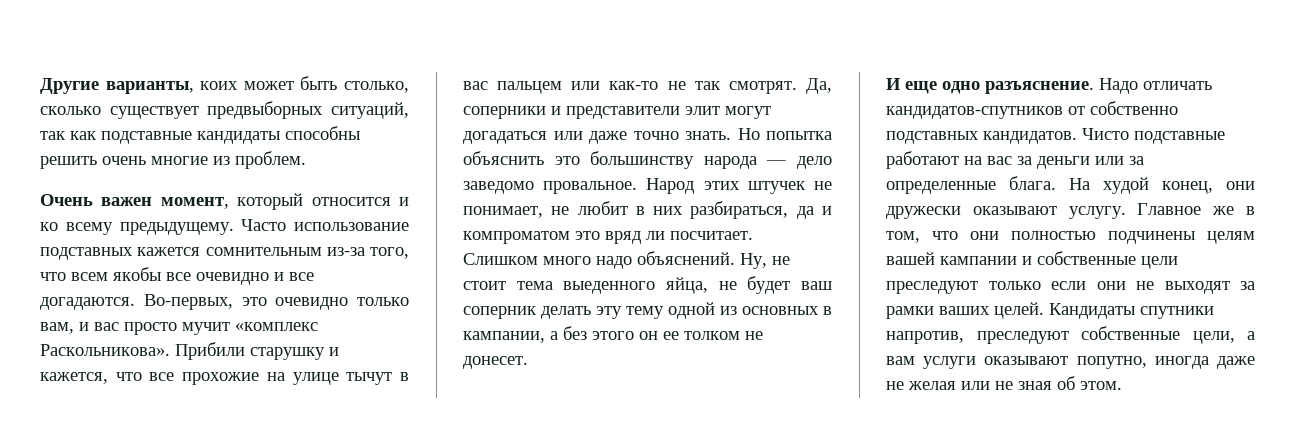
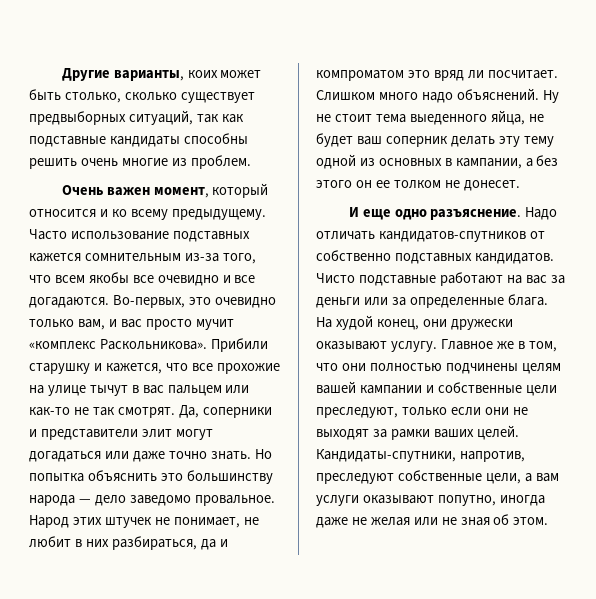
[740,253,767,269] Ну, -> [542,90,559,103] Ну
[886,281,978,294] преследуют -> [316,407,398,418] преследуют,
[1049,303,1214,319] Кандидаты спутники -> [316,449,456,462] Кандидаты-спутники,

